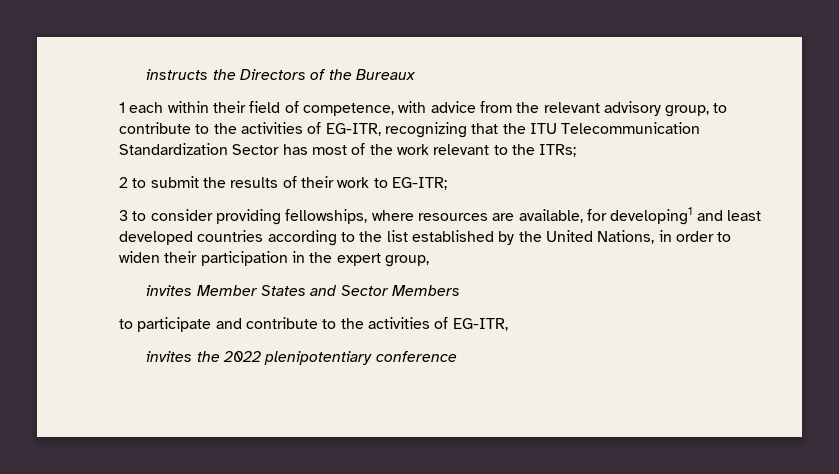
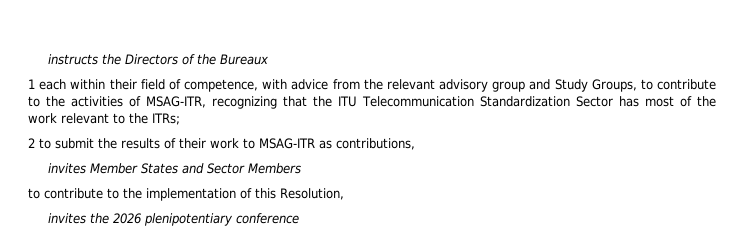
[665,105,710,117] group, -> [492,79,637,92] group and Study Groups,
[325,123,381,136] EG-ITR, -> [146,96,207,108] MSAG-ITR,
[391,177,447,190] [119,207,761,225] [119,230,732,246] [119,251,429,267] EG-ITR; // 3 to consider providing fellowships, where resources are available, for developing1 and least developed countries according to the list established by the United Nations, in order to widen their participation in the expert group, -> [259,138,415,150] MSAG-ITR as contributions,
[137,317,508,332] participate and contribute to the activities of EG-ITR, -> [44,188,344,201] contribute to the implementation of this Resolution,
[223,351,262,362] 2022 -> [113,213,142,224] 2026

